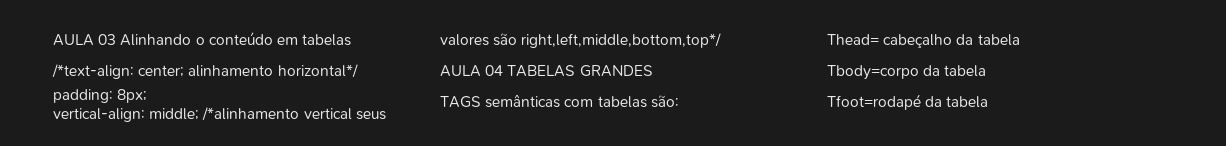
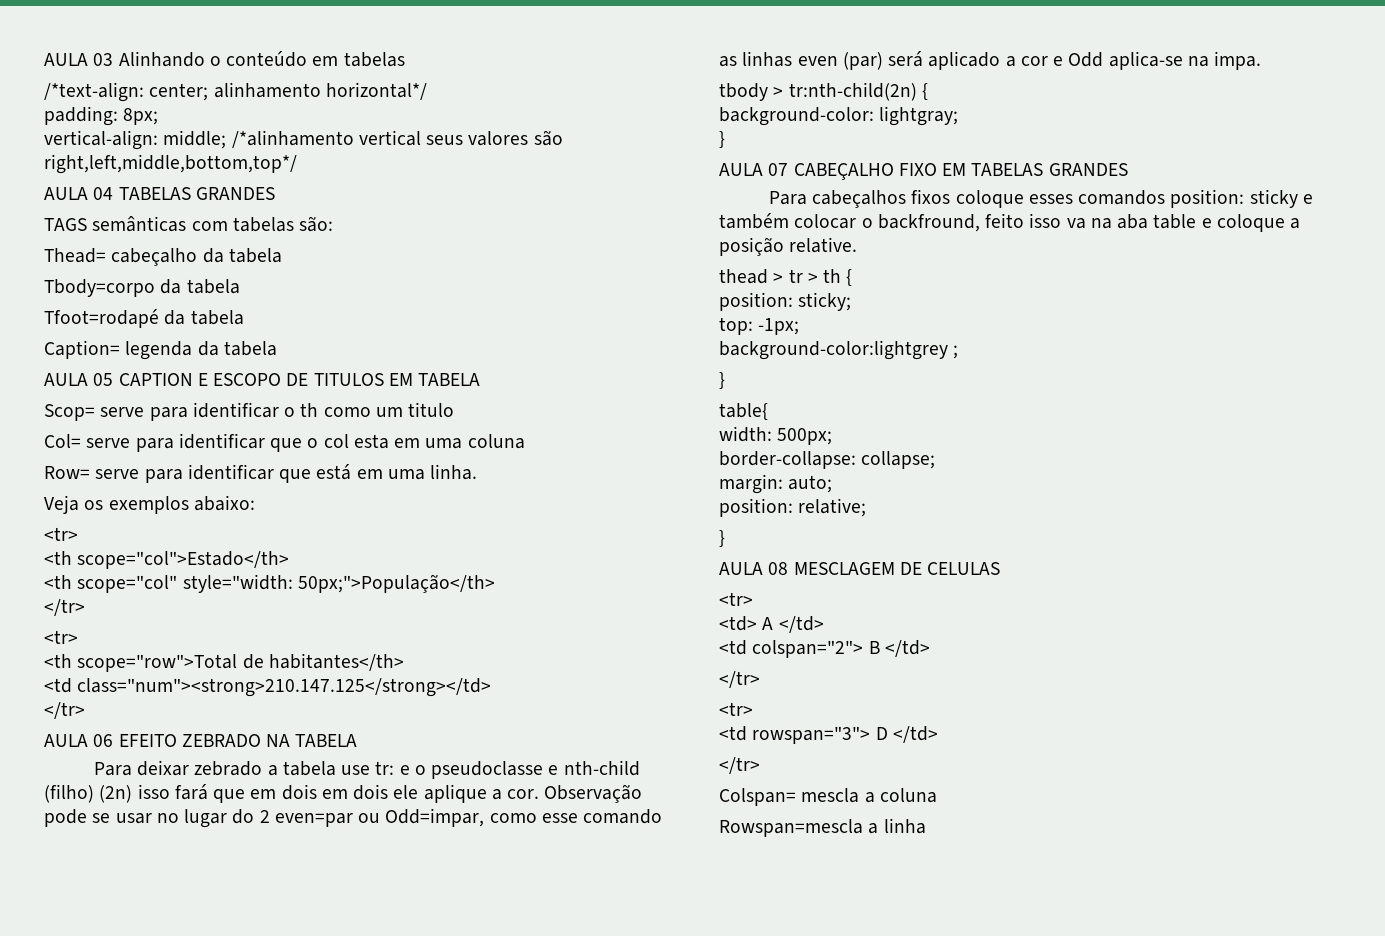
(989, 102) none -> [44,340,277,360] [44,373,481,386] [44,402,455,421] [44,433,525,452] [44,464,478,483] [44,495,255,514] [44,527,78,541] [44,551,290,569] [44,574,495,593] [44,599,85,616] [44,630,78,644] [44,653,404,672] [44,678,492,697] [44,702,85,719] [44,734,358,747] [93,760,640,779] [44,784,643,803] [44,808,663,828] [719,51,1262,70] [719,82,928,101] [719,106,959,126] [719,131,725,148] [719,163,1128,180] [768,189,1313,208] [719,213,1301,232] [719,237,858,256] [719,269,853,286] [719,292,852,311] [719,317,800,335] [719,340,959,360] [719,372,725,389] [719,403,768,420] [719,426,833,445] [719,451,936,469] [719,474,833,494] [719,498,867,517] [719,530,725,547] [719,562,1001,575] [719,592,753,606] [719,616,824,633] [719,640,930,658] [719,671,760,688] [719,702,753,716] [719,726,938,744] [719,757,760,774] [719,788,937,806] [719,818,926,837] // Caption= legenda da tabela // AULA 05 CAPTION E ESCOPO DE TITULOS EM TABELA // Scop= serve para identificar o th como um titulo // Col= serve para identificar que o col esta em uma coluna // Row= serve para identificar que está em uma linha. // Veja os exemplos abaixo: // <tr> // <th scope="col">Estado</th> // <th scope="col" style="width: 50px;">População</th> // </tr> // <tr> // <th scope="row">Total de habitantes</th> // <td class="num"><strong>210.147.125</strong></td> // </tr> // AULA 06 EFEITO ZEBRADO NA TABELA // Para deixar zebrado a tabela use tr: e o pseudoclasse e nth-child (filho) (2n) isso fará que em dois em dois ele aplique a cor. Observação pode se usar no lugar do 2 even=par ou Odd=impar, como esse comando as linhas even (par) será aplicado a cor e Odd aplica-se na impa. // tbody > tr:nth-child(2n) { // background-color: lightgray; // } // AULA 07 CABEÇALHO FIXO EM TABELAS GRANDES // Para cabeçalhos fixos coloque esses comandos position: sticky e também colocar o backfround, feito isso va na aba table e coloque a posição relative. // thead > tr > th { // position: sticky; // top: -1px; // background-color:lightgrey ; // } // table{ // width: 500px; // border-collapse: collapse; // margin: auto; // position: relative; // } // AULA 08 MESCLAGEM DE CELULAS // <tr> // <td> A </td> // <td colspan="2"> B </td> // </tr> // <tr> // <td rowspan="3"> D </td> // </tr> // Colspan= mescla a coluna // Rowspan=mescla a linha

